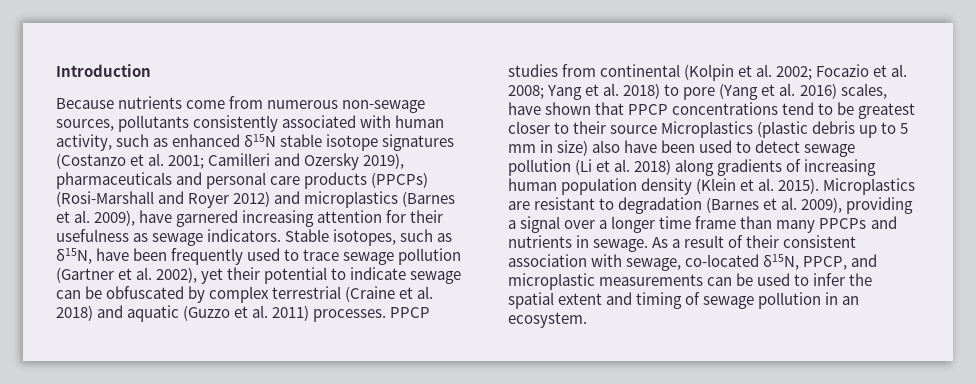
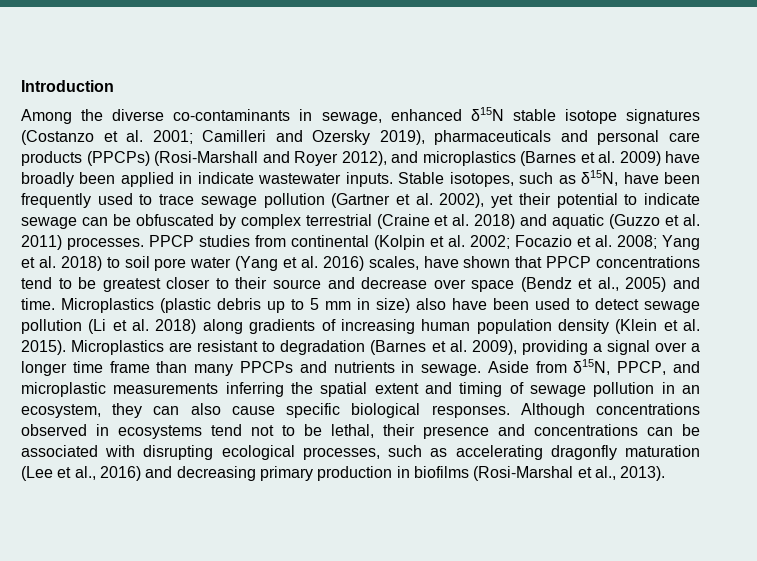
[56,96,426,113] [56,115,445,132] [56,134,169,151] Because nutrients come from numerous non-sewage sources, pollutants consistently associated with human activity, such as -> [21,109,382,124] Among the diverse co-contaminants in sewage,
[233,191,271,207] 2012) -> [341,151,387,166] 2012),
[94,210,444,227] [56,229,282,246] 2009), have garnered increasing attention for their usefulness as sewage indicators. -> [619,151,700,166] [21,172,393,187] 2009) have broadly been applied in indicate wastewater inputs.
[683,87,716,100] pore -> [124,256,232,271] soil pore water
(658, 129) none -> [327,277,700,292] [21,298,55,310] and decrease over space (Bendz et al., 2005) and time.
[652,235,857,248] [508,254,760,271] As a result of their consistent association with sewage, co-located -> [487,361,567,373] Aside from
[707,273,846,286] can be used to infer -> [225,382,284,397] inferring
[508,312,587,328] ecosystem. -> [21,403,700,418] [21,424,700,439] [21,445,700,460] [21,466,666,481] ecosystem, they can also cause specific biological responses. Although concentrations observed in ecosystems tend not to be lethal, their presence and concentrations can be associated with disrupting ecological processes, such as accelerating dragonfly maturation (Lee et al., 2016) and decreasing primary production in biofilms (Rosi-Marshal et al., 2013).

